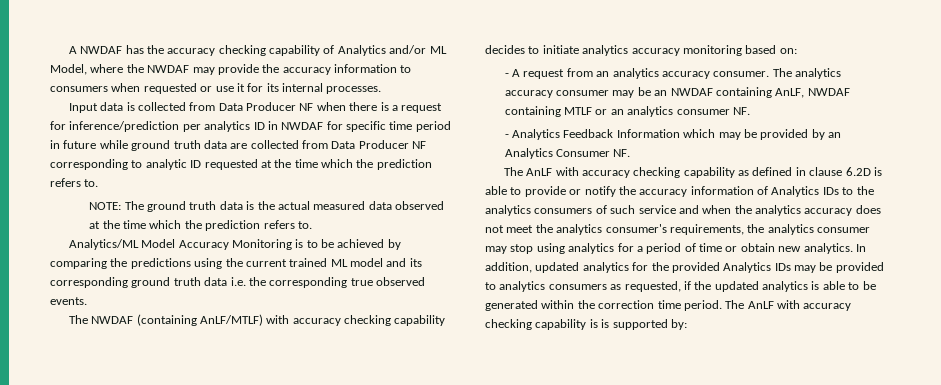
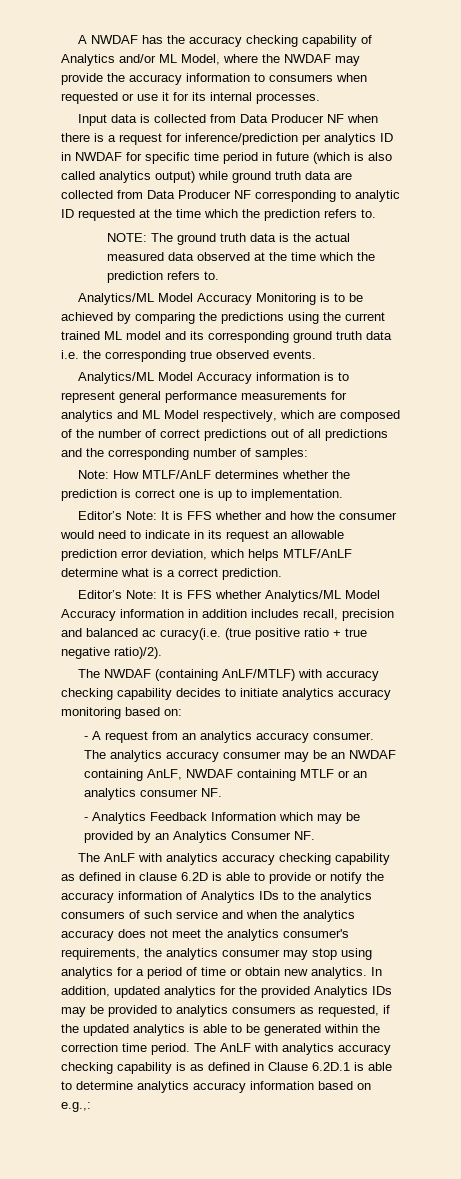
(97, 144) none -> [313,152,392,164] [61,171,195,183] (which is also called analytics output)
(87, 301) none -> [78,372,350,384] [61,391,347,403] [61,410,400,422] [61,429,388,441] [61,448,308,460] [78,470,351,479] [61,489,343,501] [78,511,398,520] [60,530,344,542] [61,549,352,561] [61,568,282,580] [78,590,381,602] [61,609,394,621] [61,628,367,640] [61,647,162,659] // Analytics/ML Model Accuracy information is to represent general performance measurements for analytics and ML Model respectively, which are composed of the number of correct predictions out of all predictions and the corresponding number of samples: // Note: How MTLF/AnLF determines whether the prediction is correct one is up to implementation. // Editor’s Note: It is FFS whether and how the consumer would need to indicate in its request an allowable prediction error deviation, which helps MTLF/AnLF determine what is a correct prediction. // Editor’s Note: It is FFS whether Analytics/ML Model Accuracy information in addition includes recall, precision and balanced ac curacy(i.e. (true positive ratio + true negative ratio)/2).
(579, 171) none -> [166,853,219,865] analytics
(800, 304) none -> [282,1043,334,1055] analytics
[601,319,687,330] is supported by: -> [190,1062,392,1071] [61,1081,371,1093] [61,1102,91,1112] as defined in Clause 6.2D.1 is able to determine analytics accuracy information based on e.g.,:

